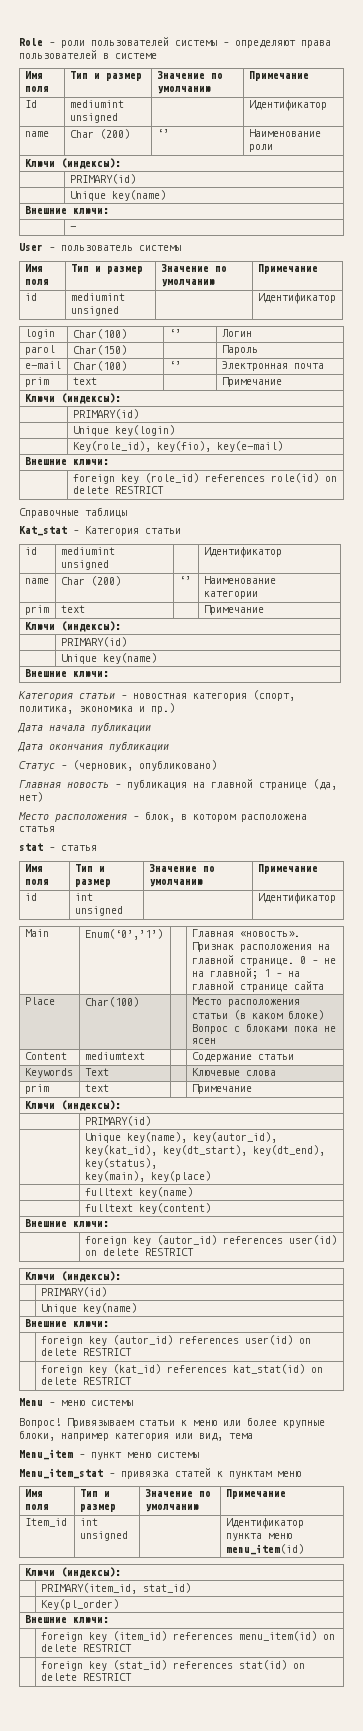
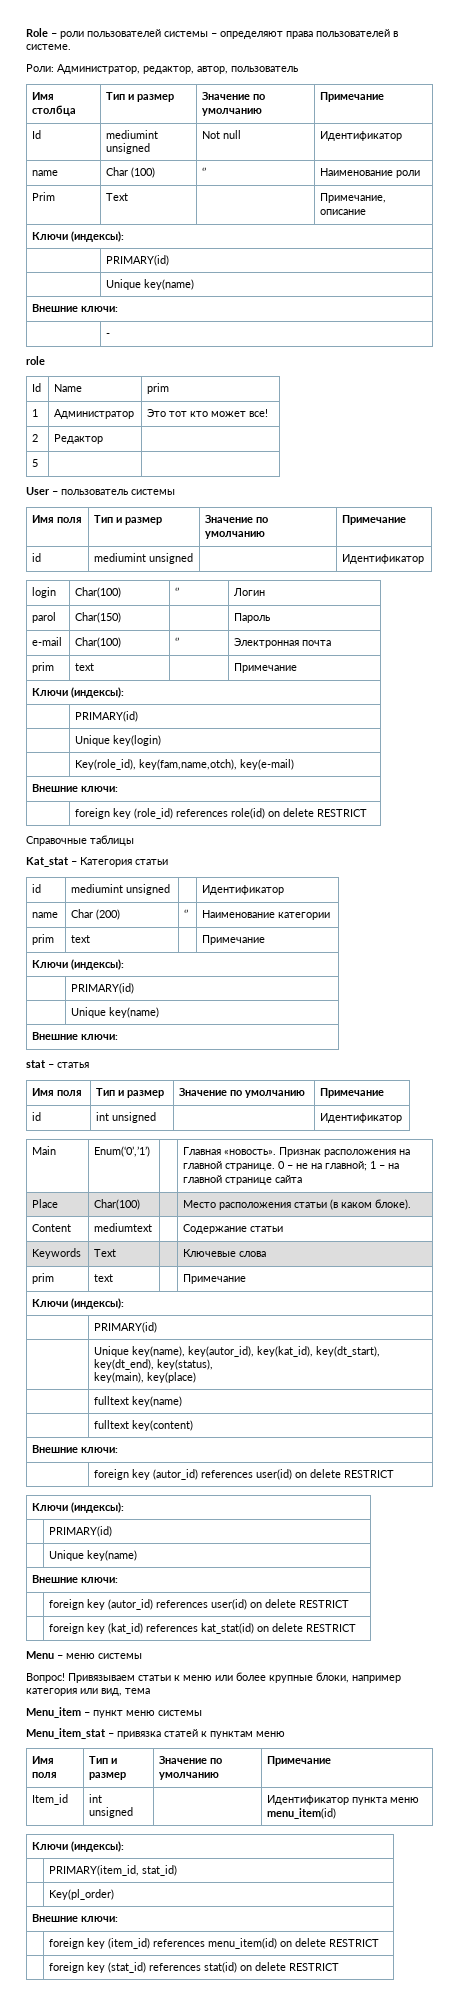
[115,53,157,59] [24,71,43,79] [24,86,49,92] системе // Имя поля -> [26,44,71,50] [26,64,298,74] [32,92,55,100] [32,105,77,116] системе. // Роли: Администратор, редактор, автор, пользователь // Имя столбца
[248,100,327,111] [24,131,49,137] [69,129,130,139] | Идентификатор // name | Char (200) -> [202,130,242,139] [320,131,403,141] [32,170,59,176] [106,167,156,178] Not null | Идентификатор // name | Char (100)
(273, 148) none -> [32,192,56,201] [106,193,129,201] [320,193,387,203] [320,209,367,215] // Prim | Text | | Примечание, описание
(76, 228) none -> [26,356,45,365] [32,383,42,392] [54,384,83,392] [147,383,170,394] [32,409,39,417] [54,409,135,419] [147,409,269,417] [32,434,39,442] [54,434,104,444] [32,459,39,467] // role // Id | Name | prim // 1 | Администратор | Это тот кто может все! // 2 | Редактор | // 5 | |
[156,441,211,452] key(fio), -> [139,759,238,770] key(fam,name,otch),
[18,690,295,701] [19,703,175,714] [17,722,151,733] [17,741,169,752] [19,760,217,771] [19,779,337,790] [19,792,43,802] [18,811,307,822] [19,826,55,832] // Категория статьи – новостная категория (спорт, политика, экономика и пр.) // Дата начала публикации // Дата окончания публикации // Статус – (черновик, опубликовано) // Главная новость – публикация на главной странице (да, нет) // Место расположения – блок, в котором расположена статья -> (119, 1037) none
[287,1010,324,1020] [191,1023,336,1034] [191,1038,216,1044] блоке) Вопрос с блоками пока не ясен -> [375,1199,412,1210] блоке).

